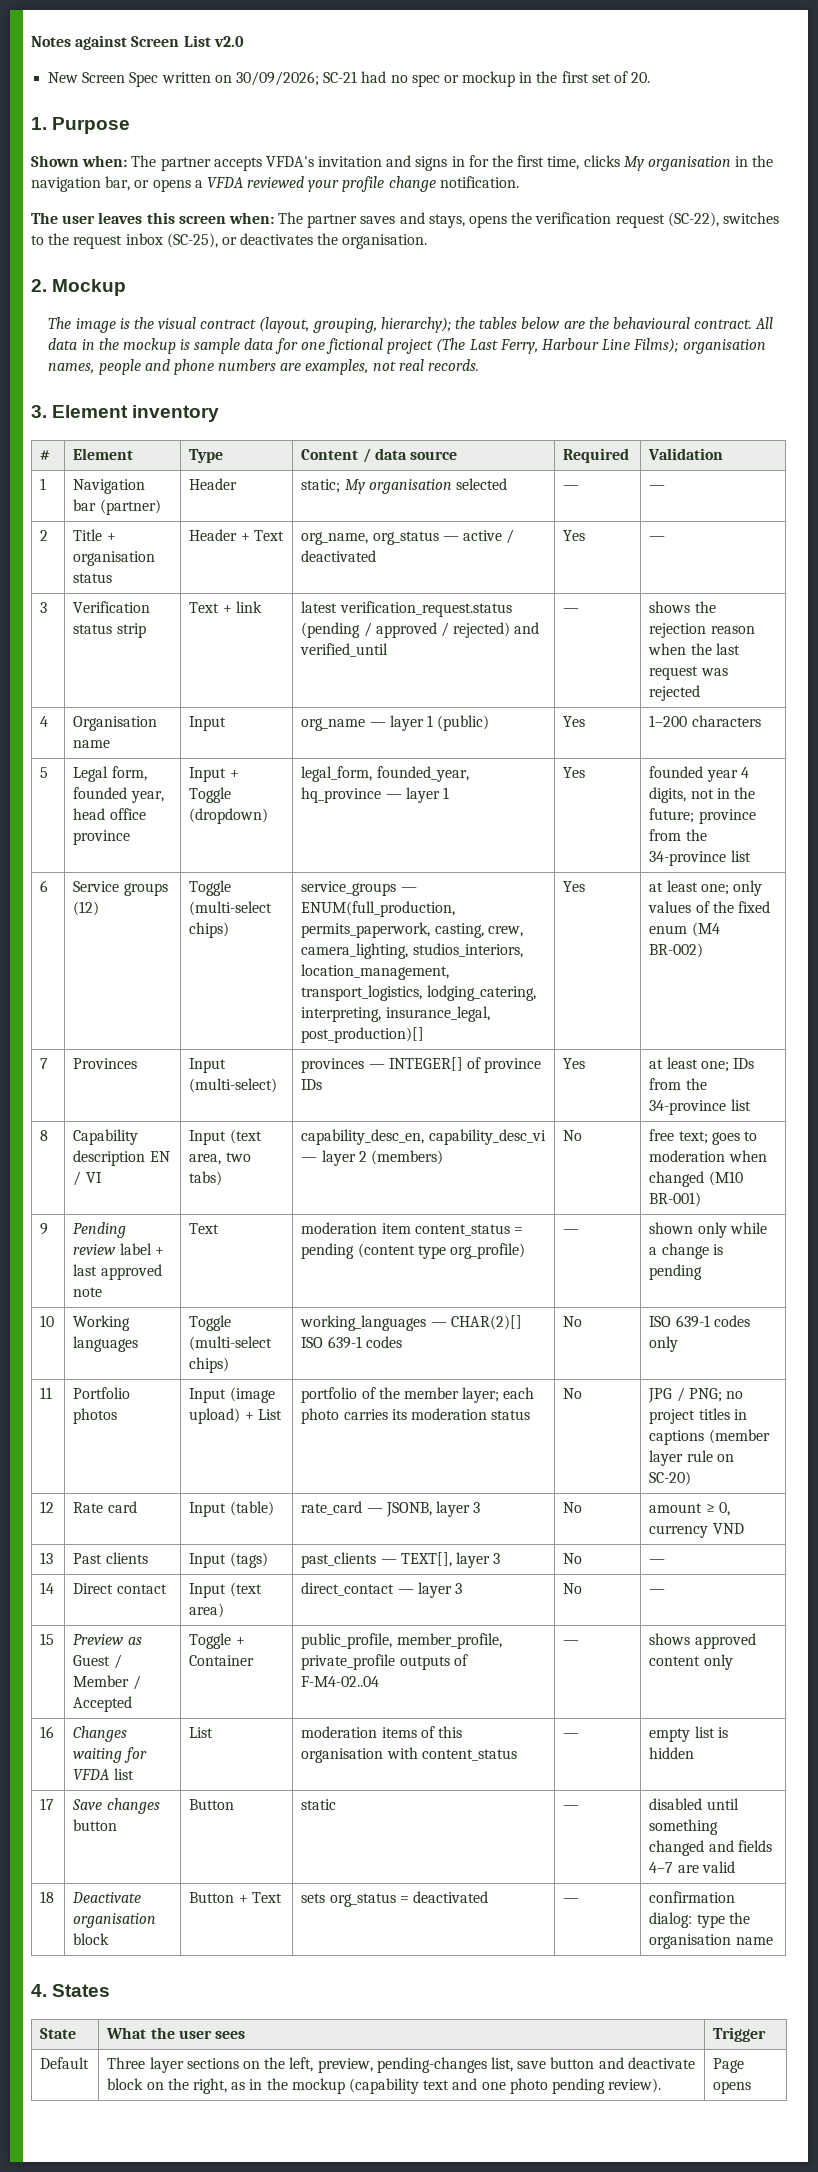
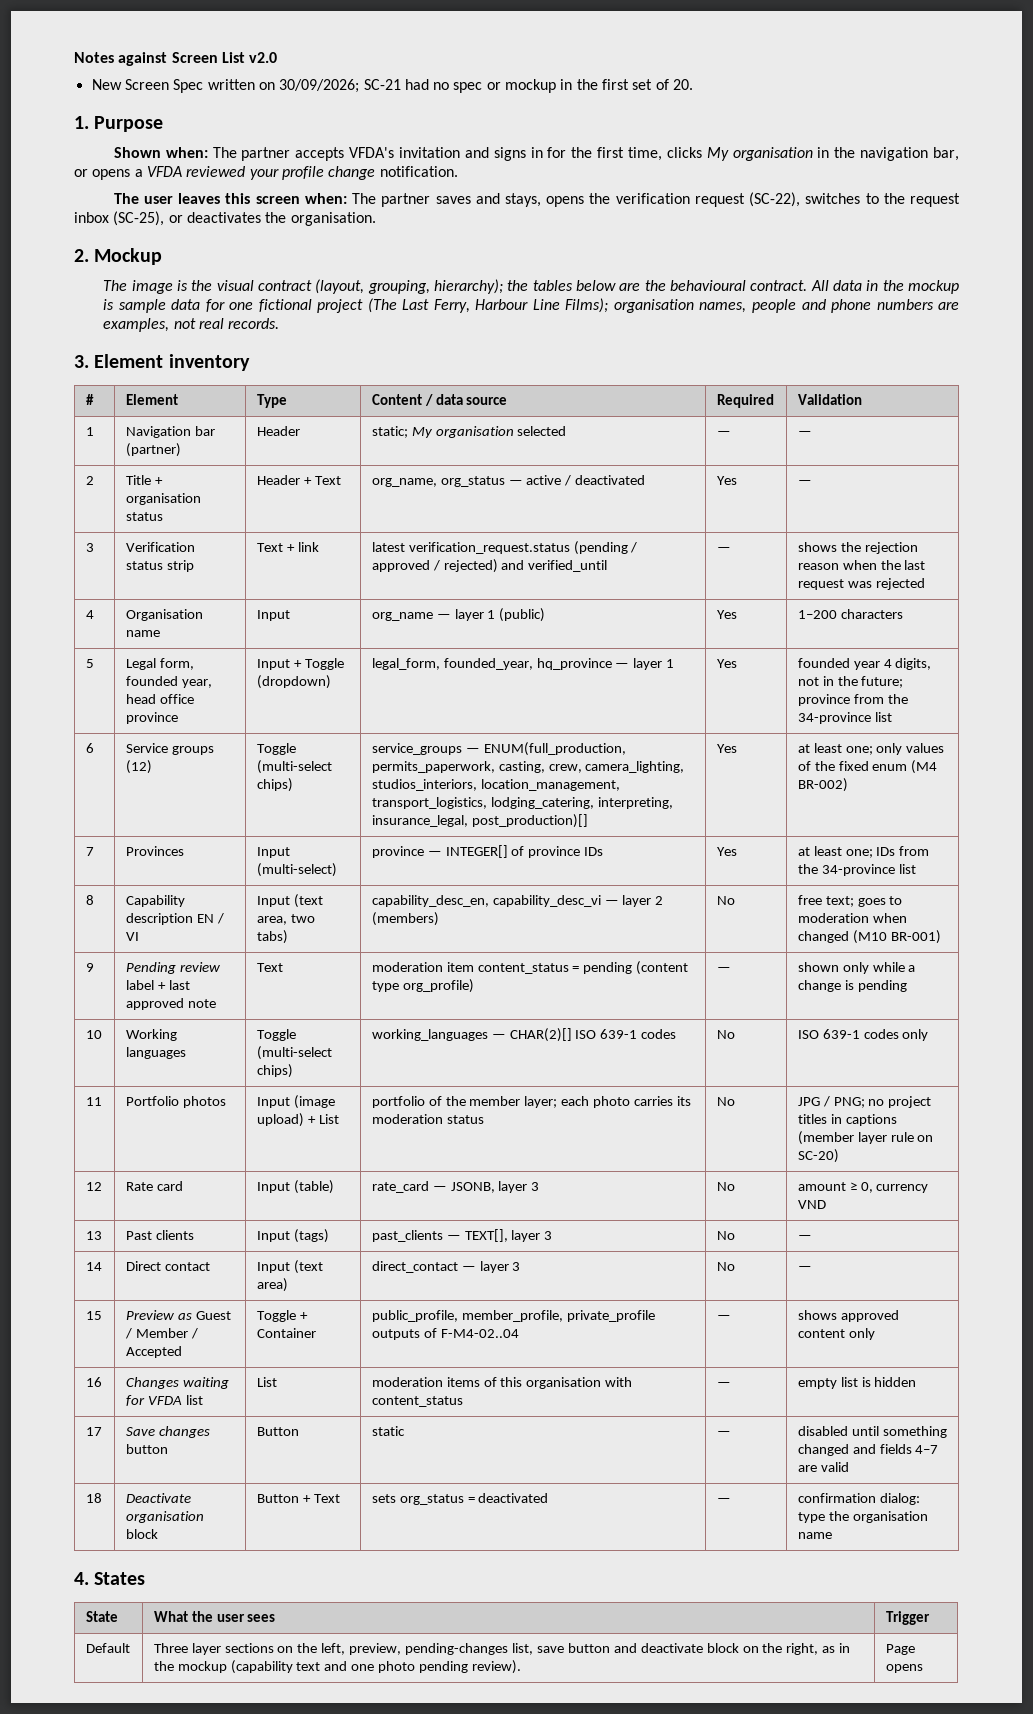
[301,1058,365,1073] provinces -> [371,846,424,858] province

